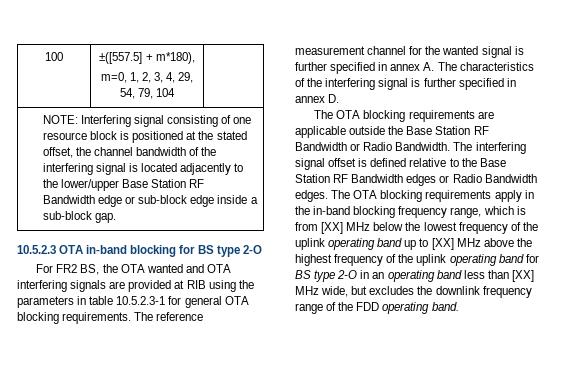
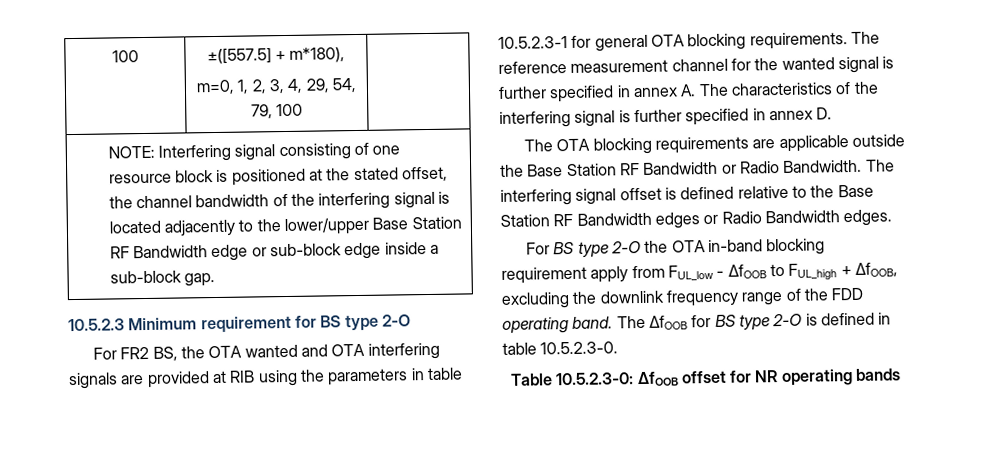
[156,88,176,97] 104 -> [276,103,304,117] 100
[59,245,177,257] OTA in-band blocking -> [128,315,292,334] Minimum requirement
[331,190,534,202] [295,206,526,218] [295,222,538,234] [295,238,532,250] [295,254,539,266] [295,270,534,282] [295,286,415,297] The OTA blocking requirements apply in the in-band blocking frequency range, which is from [XX] MHz below the lowest frequency of the uplink operating band up to [XX] MHz above the highest frequency of the uplink operating band for BS type 2-O in an operating band less than [XX] MHz wide, but excludes -> [525,238,826,258] [501,262,898,284] [501,292,570,309] // For BS type 2-O the OTA in-band blocking requirement apply from FUL_low - ΔfOOB to FUL_high + ΔfOOB, excluding
(459, 306) none -> [616,312,892,331] [502,341,619,355] [510,368,902,387] The ΔfOOB for BS type 2-O is defined in table 10.5.2.3-0. // Table 10.5.2.3-0: ΔfOOB offset for NR operating bands

